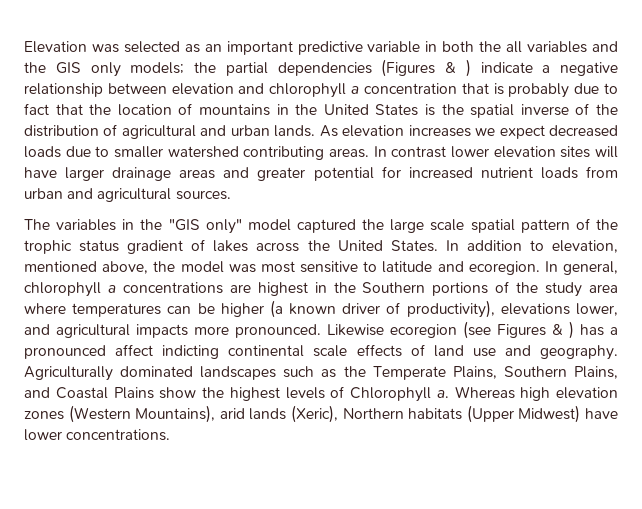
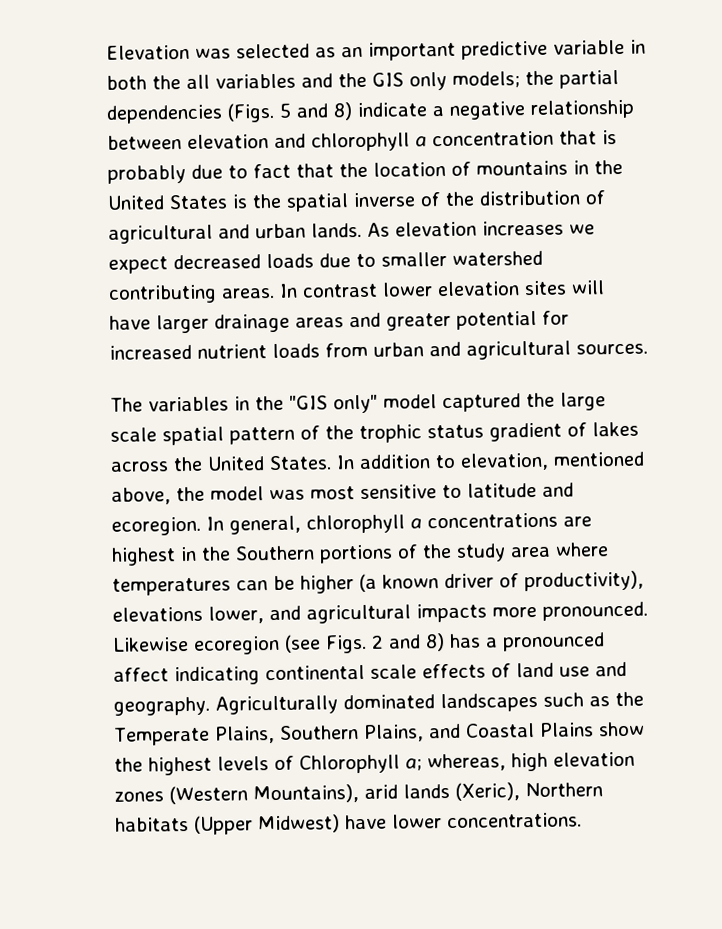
[381,59,471,77] (Figures & ) -> [227,102,353,123] (Figs. 5 and 8)
[497,321,574,339] Figures & ) -> [325,633,445,654] Figs. 2 and 8)
[162,345,220,359] indicting -> [174,666,260,686] indicating
[436,386,515,399] a. Whereas -> [405,753,506,772] a; whereas,

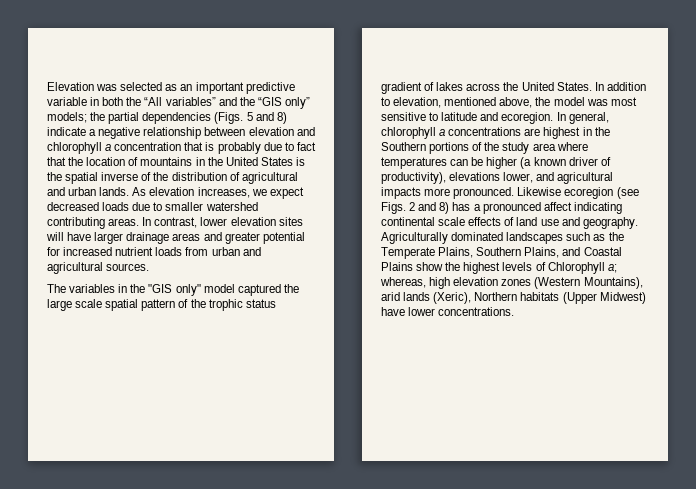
[186,71,447,91] all variables and the GIS only -> [144,97,310,109] “All variables” and the “GIS only”
[482,220,564,236] increases -> [197,187,250,198] increases,
[302,283,378,298] contrast -> [154,217,198,228] contrast,

